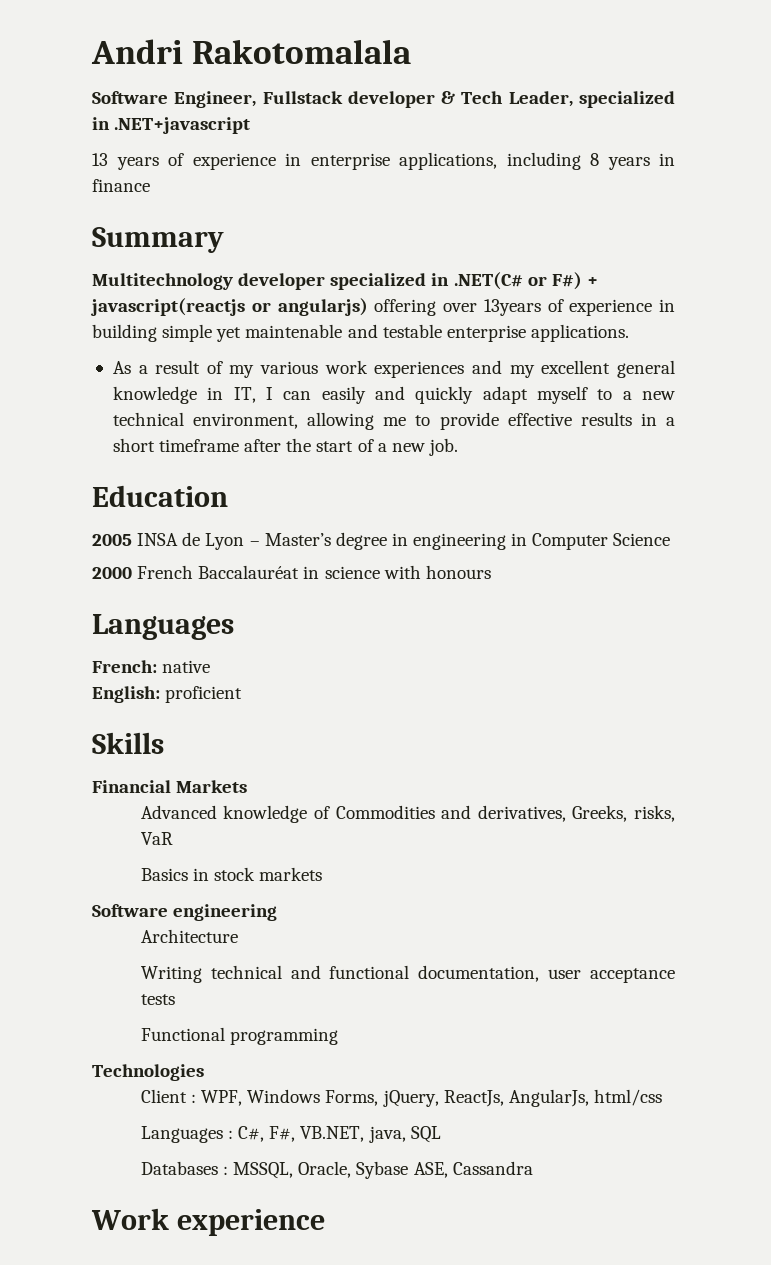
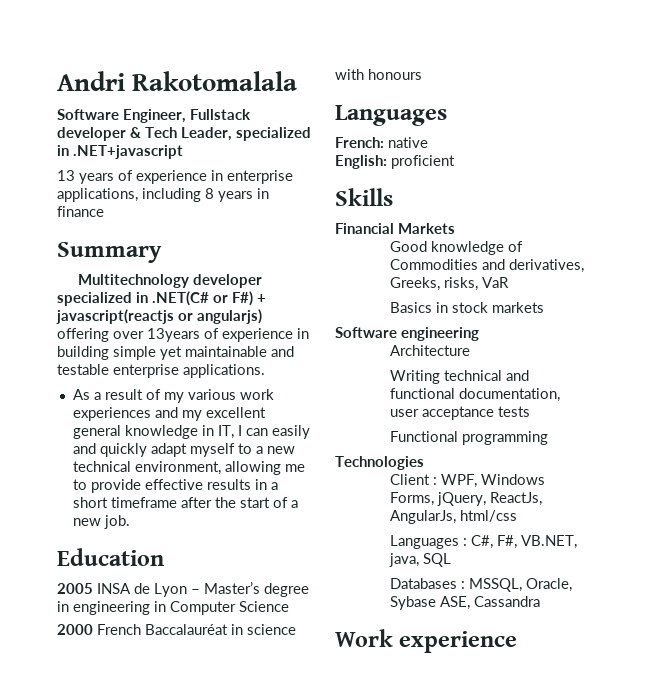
[245,324,343,338] maintenable -> [185,346,267,357] maintainable
[140,805,217,819] Advanced -> [389,241,427,252] Good

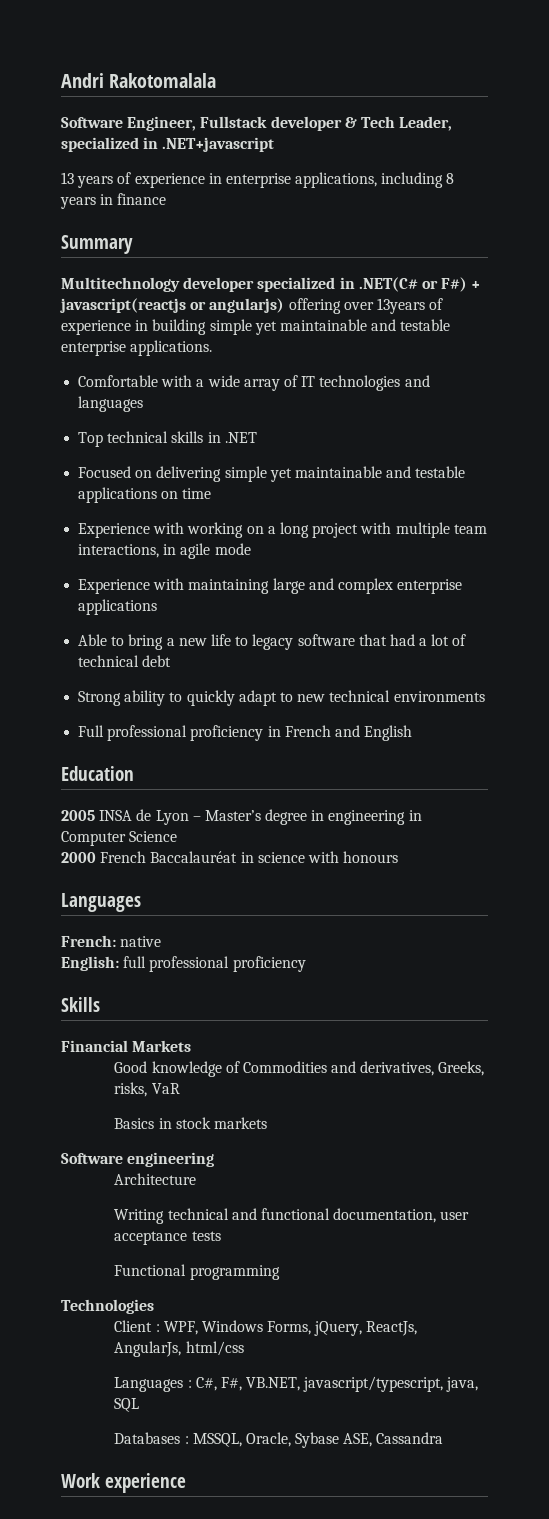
[72,389,274,403] [72,407,266,421] [72,425,310,439] [72,443,295,457] [72,461,305,475] [72,479,278,493] [72,497,298,508] [72,515,130,529] As a result of my various work experiences and my excellent general knowledge in IT, I can easily and quickly adapt myself to a new technical environment, allowing me to provide effective results in a short timeframe after the start of a new job. -> [78,375,430,391] [78,396,144,412] [78,431,257,447] [78,466,466,482] [78,487,212,503] [78,522,487,538] [78,543,251,559] [78,578,463,594] [78,599,158,615] [78,634,467,650] [78,655,172,667] [78,690,485,706] [78,725,413,741] Comfortable with a wide array of IT technologies and languages // Top technical skills in .NET // Focused on delivering simple yet maintainable and testable applications on time // Experience with working on a long project with multiple team interactions, in agile mode // Experience with maintaining large and complex enterprise applications // Able to bring a new life to legacy software that had a lot of technical debt // Strong ability to quickly adapt to new technical environments // Full professional proficiency in French and English
[391,155,455,169] proficient -> [123,956,306,972] full professional proficiency
(577, 542) none -> [303,1376,444,1392] javascript/typescript,

